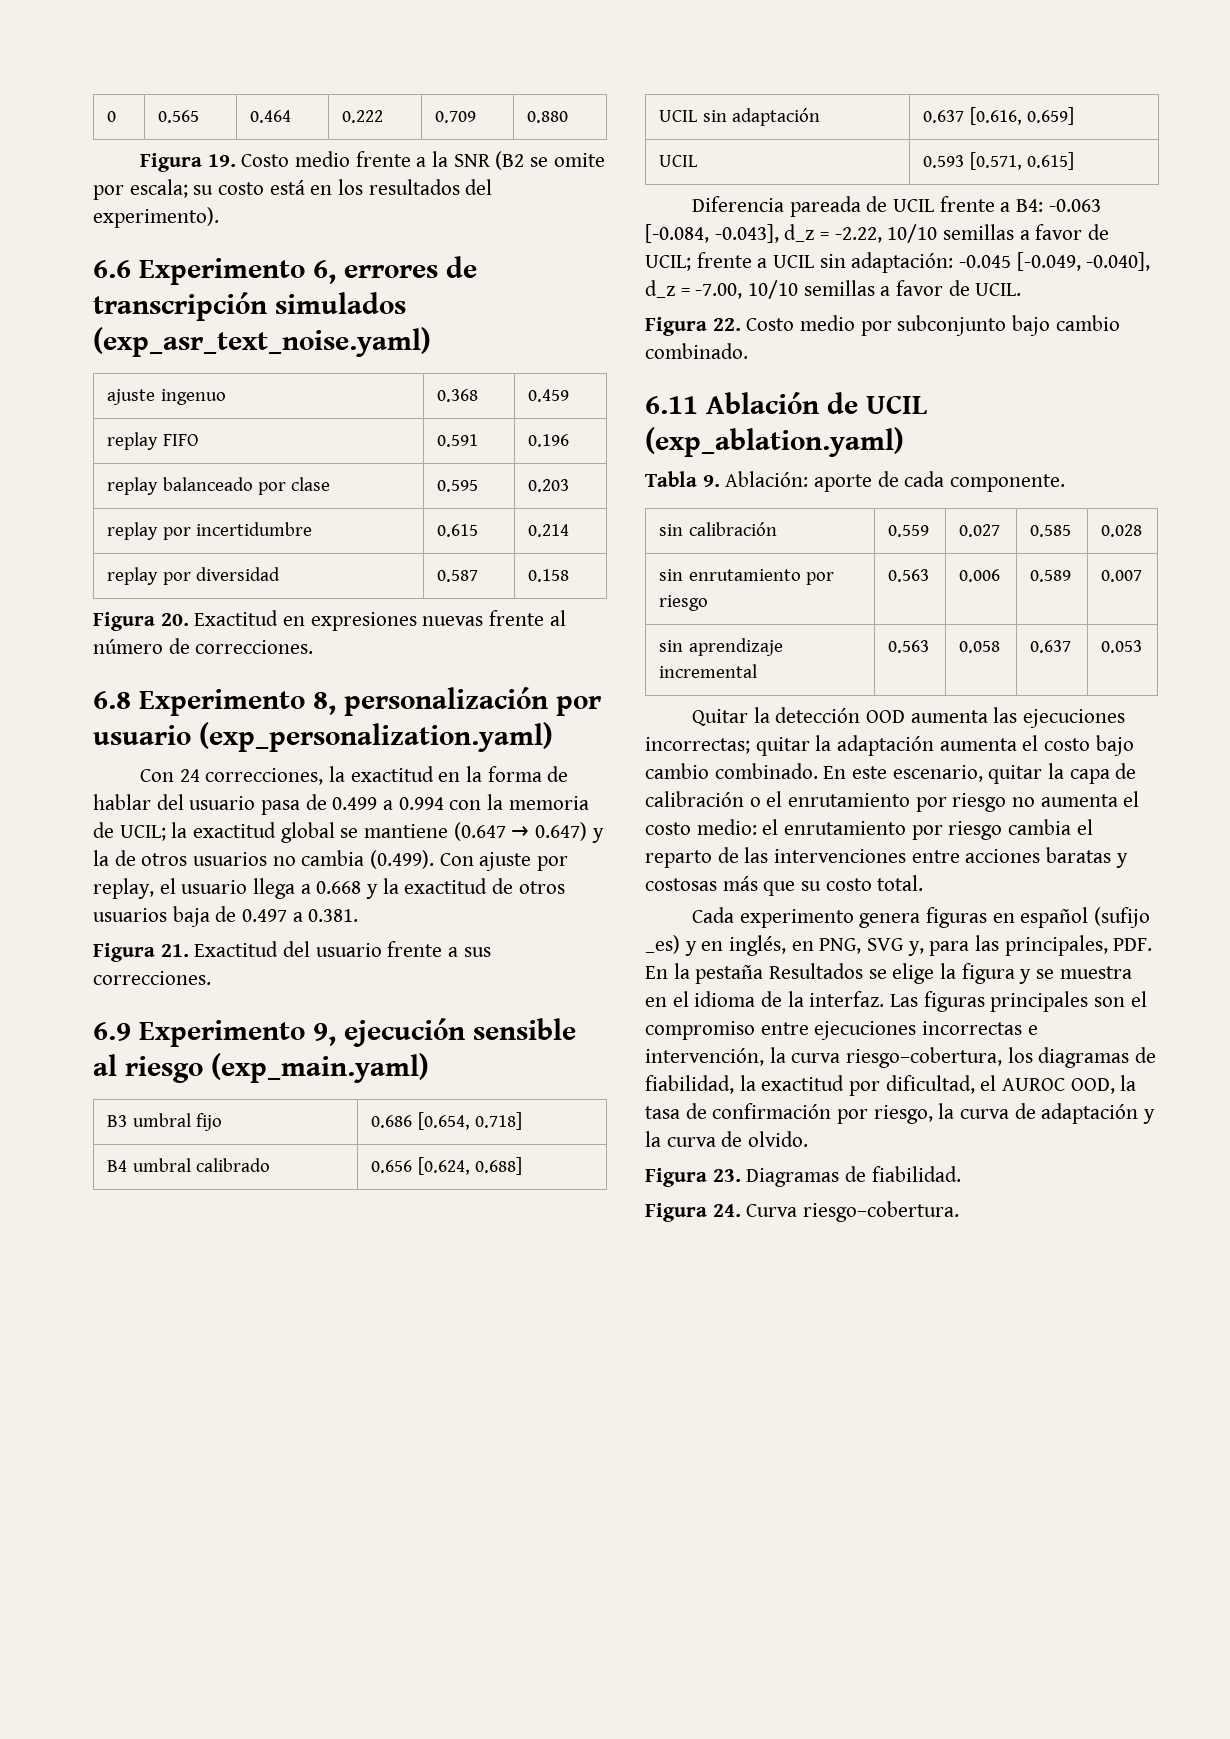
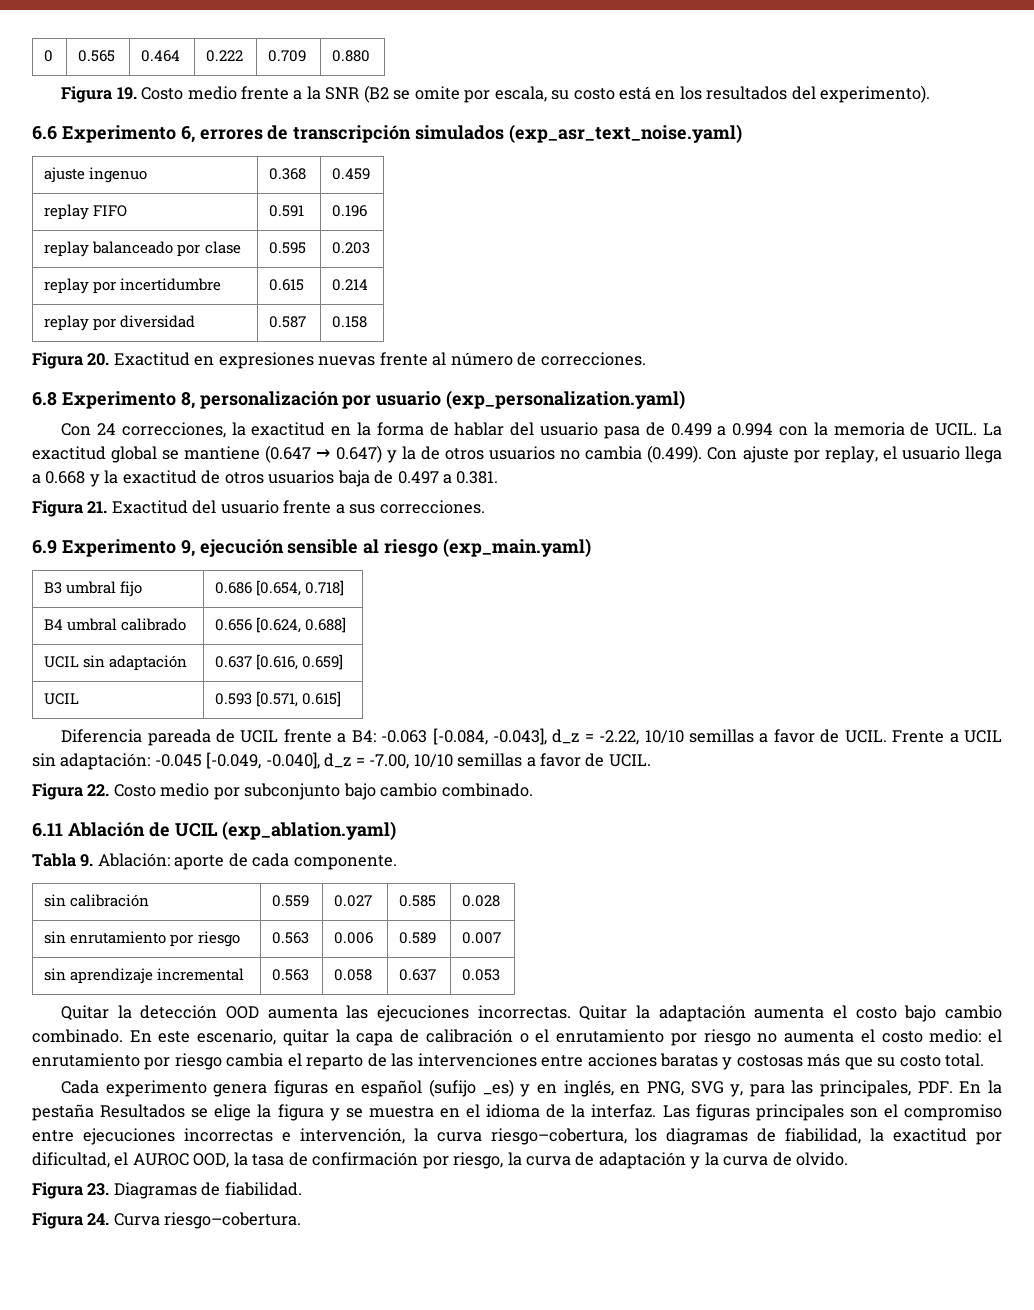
[129,179,188,198] escala; -> [494,86,547,102] escala,
[119,822,188,841] UCIL; la -> [935,423,1002,436] UCIL. La
[645,252,752,271] UCIL; frente -> [844,730,945,743] UCIL. Frente
[645,737,810,756] incorrectas; quitar -> [477,1005,628,1020] incorrectas. Quitar

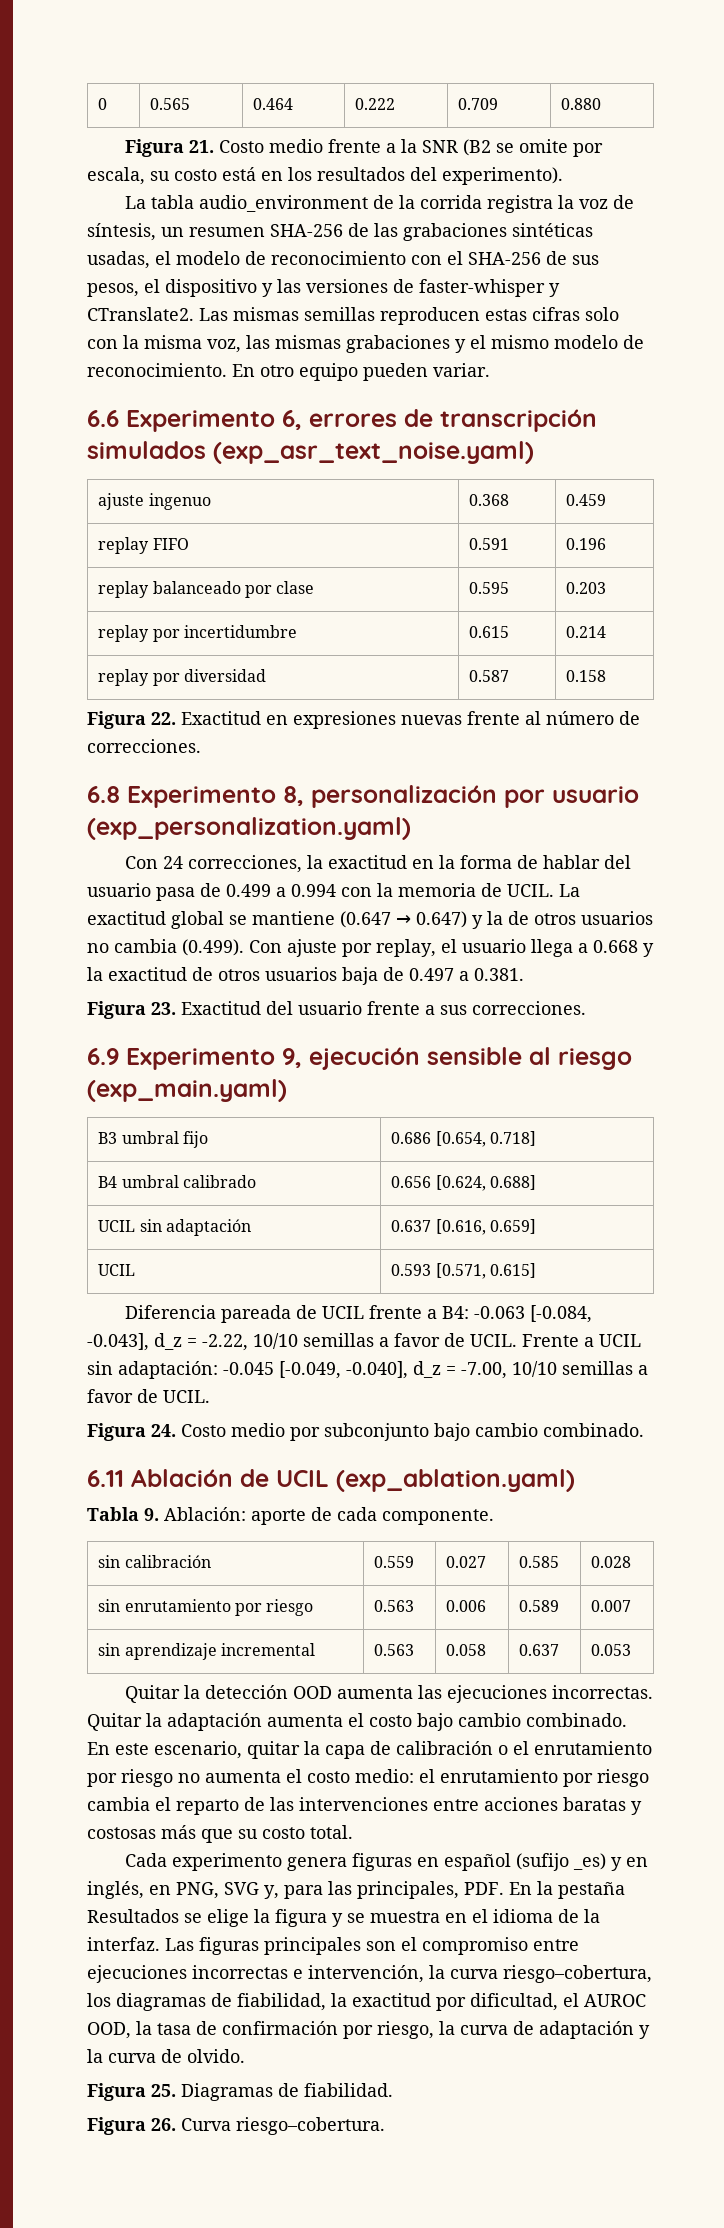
[116,87,137,100] 19. -> [188,140,214,153] 21.
(931, 94) none -> [124,195,634,213] [87,223,593,241] [87,251,599,269] [87,279,560,297] [87,307,619,325] [87,335,644,353] [87,363,490,381] // La tabla audio_environment de la corrida registra la voz de síntesis, un resumen SHA-256 de las grabaciones sintéticas usadas, el modelo de reconocimiento con el SHA-256 de sus pesos, el dispositivo y las versiones de faster-whisper y CTranslate2. Las mismas semillas reproducen estas cifras solo con la misma voz, las mismas grabaciones y el mismo modelo de reconocimiento. En otro equipo pueden variar.
[87,353,110,366] 20. -> [151,712,176,725] 22.
[87,501,108,513] 21. -> [151,1002,176,1015] 23.
[87,784,110,796] 22. -> [151,1424,176,1437] 24.
[87,1183,110,1196] 23. -> [151,2084,176,2097] 25.
[87,1213,110,1225] 24. -> [151,2118,176,2131] 26.

